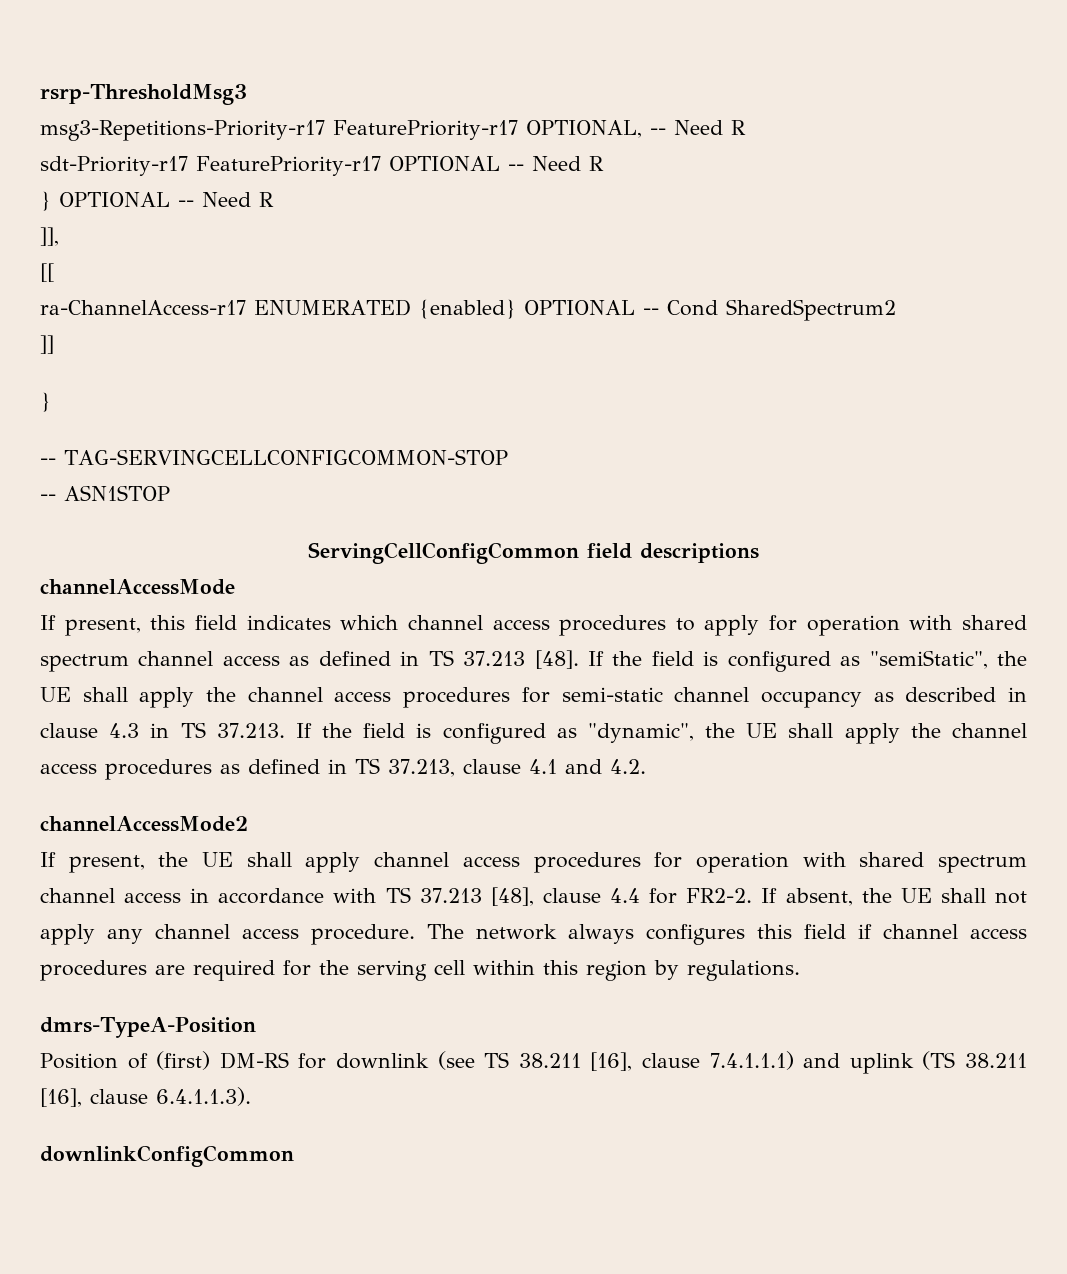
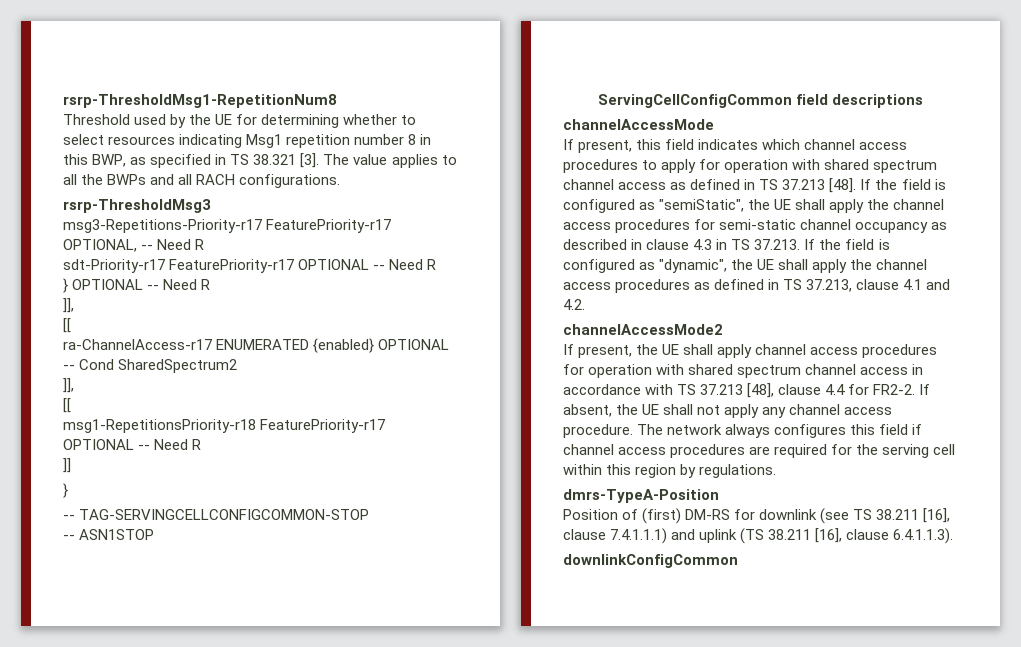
(40, 94) none -> [63,94,337,108] [63,114,417,128] [63,134,432,148] [63,153,457,168] [63,174,341,188] rsrp-ThresholdMsg1-RepetitionNum8 // Threshold used by the UE for determining whether to select resources indicating Msg1 repetition number 8 in this BWP, as specified in TS 38.321 [3]. The value applies to all the BWPs and all RACH configurations. //
(896, 310) none -> [63,378,74,393] [63,398,71,413] [63,419,386,433] [63,439,202,450] // ]], // [[ // msg1-RepetitionsPriority-r18 FeaturePriority-r17 OPTIONAL -- Need R

